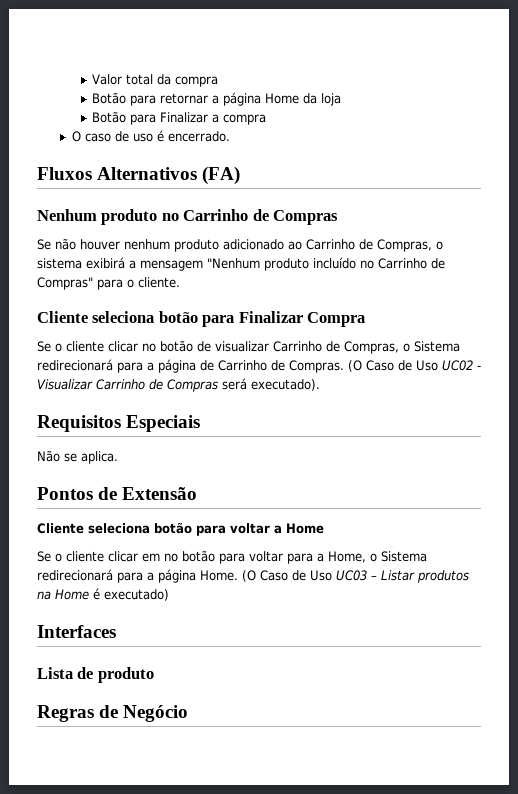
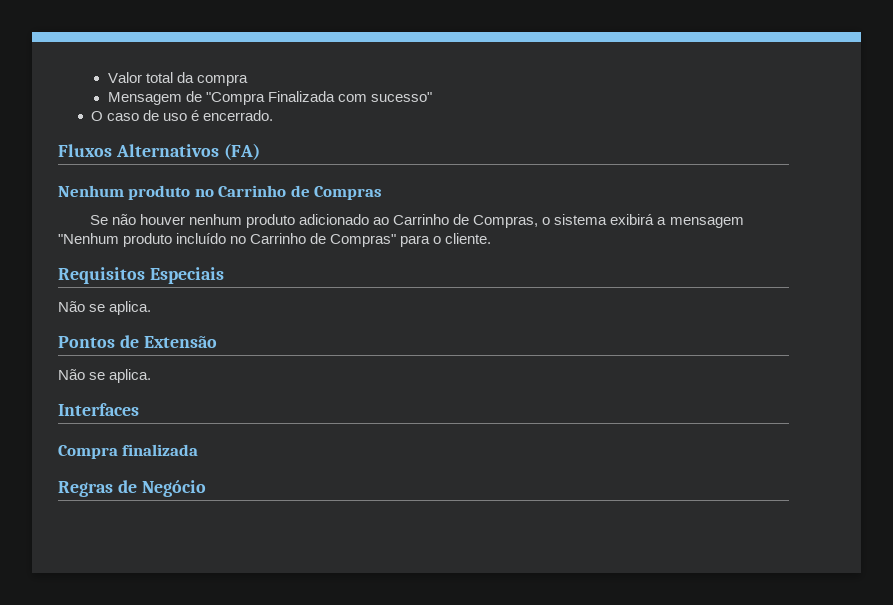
[92,92,342,106] [92,111,267,125] Botão para retornar a página Home da loja // Botão para Finalizar a compra -> [107,91,432,105] Mensagem de "Compra Finalizada com sucesso"
[37,311,366,327] [37,340,460,354] [37,359,481,373] [37,378,320,392] // Cliente seleciona botão para Finalizar Compra // Se o cliente clicar no botão de visualizar Carrinho de Compras, o Sistema redirecionará para a página de Carrinho de Compras. (O Caso de Uso UC02 - Visualizar Carrinho de Compras será executado). -> (492, 238) none
[37,522,324,536] [37,550,427,564] [37,569,469,583] [37,588,169,601] [37,625,116,638] [37,667,154,683] Cliente seleciona botão para voltar a Home // Se o cliente clicar em no botão para voltar para a Home, o Sistema redirecionará para a página Home. (O Caso de Uso UC03 – Listar produtos na Home é executado) // Interfaces // Lista de produto -> [58,369,152,383] [58,403,139,416] [58,444,199,459] Não se aplica. // Interfaces // Compra finalizada

